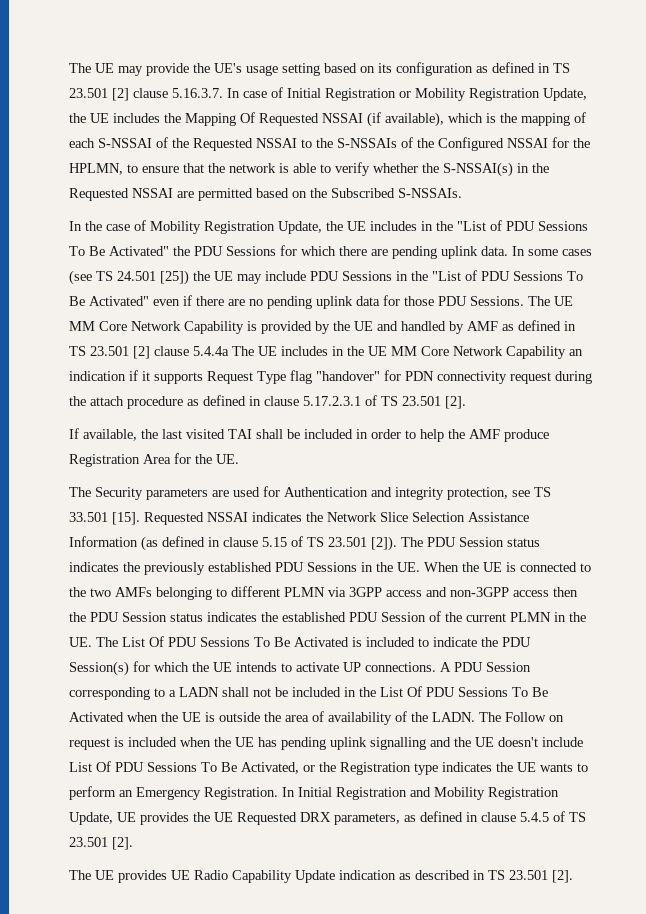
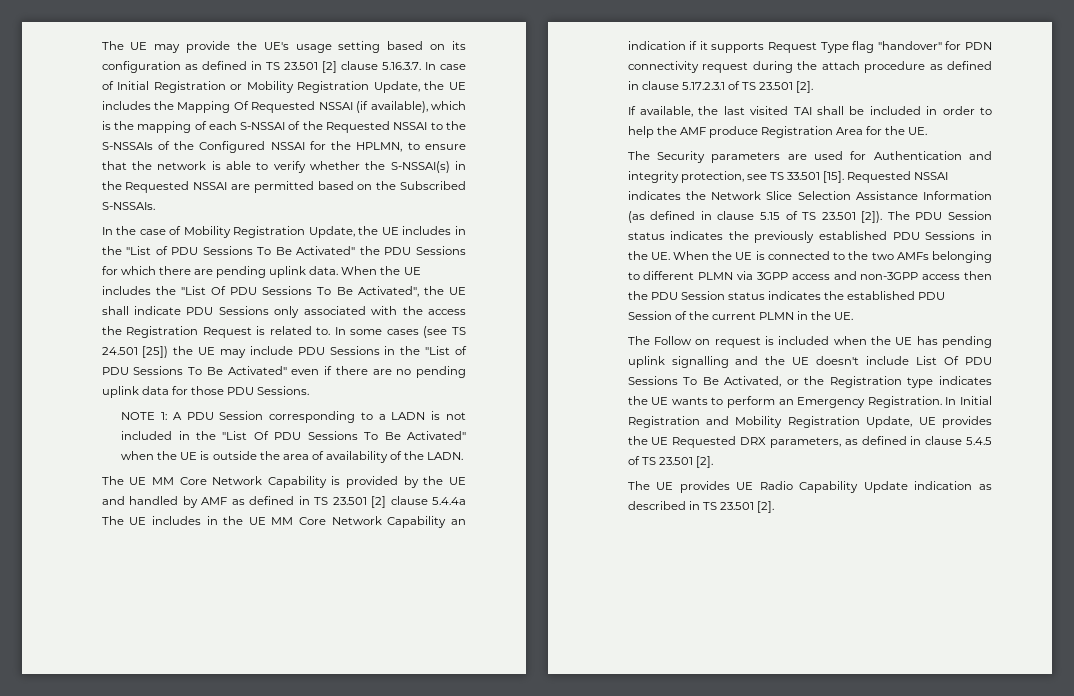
(509, 251) none -> [341,266,421,275] [101,286,466,297] [101,306,466,318] [101,326,331,338] When the UE includes the "List Of PDU Sessions To Be Activated", the UE shall indicate PDU Sessions only associated with the access the Registration Request is related to.
(525, 301) none -> [121,411,466,423] [121,431,467,440] [121,451,464,463] // NOTE 1: A PDU Session corresponding to a LADN is not included in the "List Of PDU Sessions To Be Activated" when the UE is outside the area of availability of the LADN. //
[96,636,532,647] [69,661,532,676] [69,686,549,700] [69,711,476,725] The List Of PDU Sessions To Be Activated is included to indicate the PDU Session(s) for which the UE intends to activate UP connections. A PDU Session corresponding to a LADN shall not be included in the List Of PDU Sessions To Be Activated when the UE is outside the area of availability of the LADN. -> (854, 316) //

